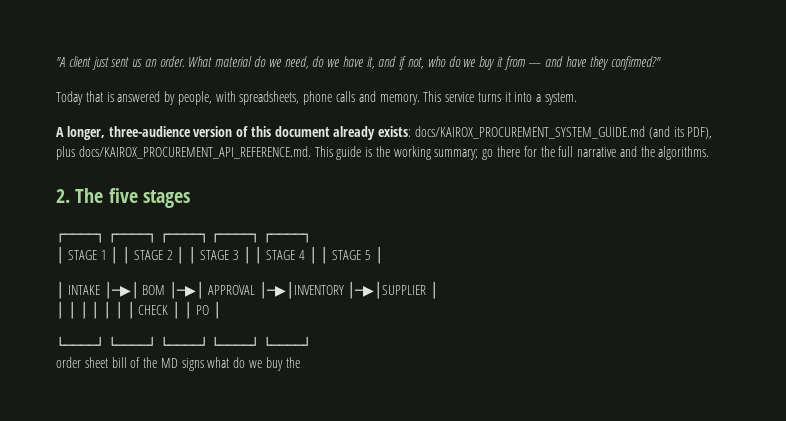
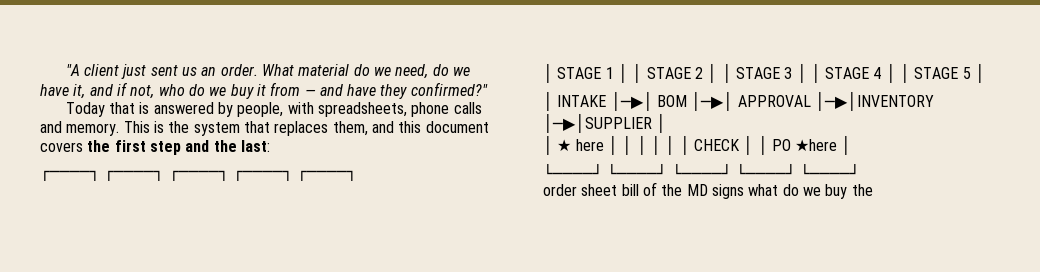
[445,92,578,105] [56,126,713,140] [56,146,710,160] [56,188,190,208] service turns it into a system. // A longer, three-audience version of this document already exists: docs/KAIROX_PROCUREMENT_SYSTEM_GUIDE.md (and its PDF), plus docs/KAIROX_PROCUREMENT_API_REFERENCE.md. This guide is the working summary; go there for the full narrative and the algorithms. // 2. The five stages -> [153,121,489,136] [40,140,270,155] is the system that replaces them, and this document covers the first step and the last:
(64, 310) none -> [557,139,604,152] ★ here
(209, 310) none -> [795,139,838,152] ★here

